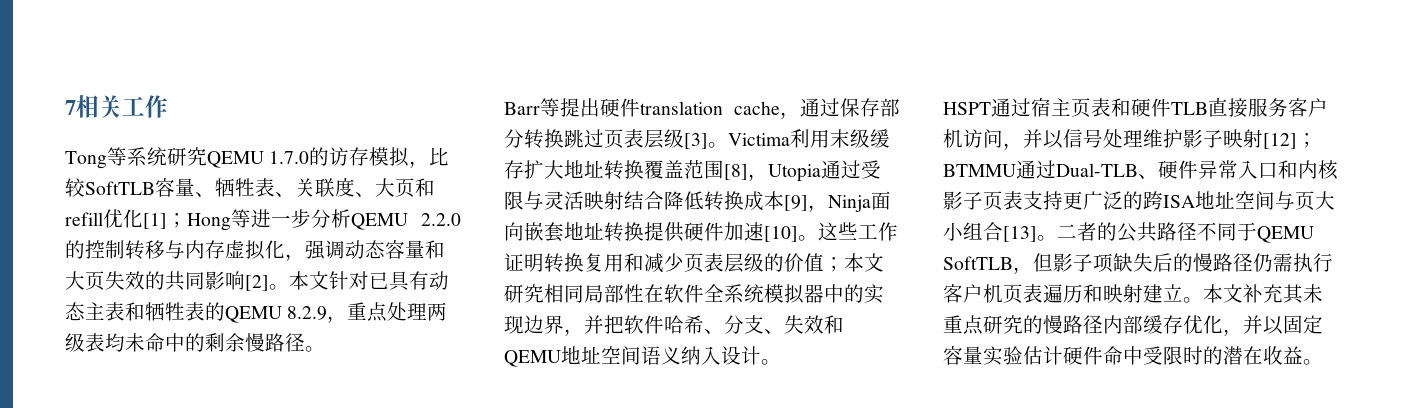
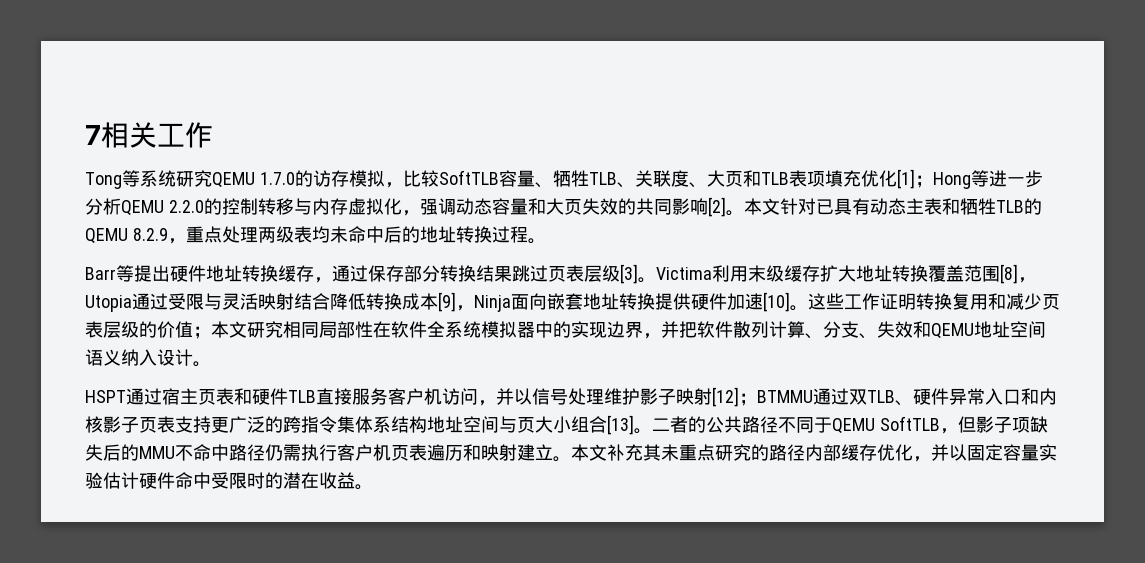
[255,178,275,197] 表 -> [588,172,617,185] TLB
[65,212,103,226] refill -> [760,170,861,187] TLB表项填充
[185,302,205,321] 表 -> [995,200,1024,213] TLB
[185,333,305,352] 的剩余慢路径 -> [383,226,528,243] 后的地址转换过程
[640,101,780,115] translation cache -> [206,265,314,282] 地址转换缓存
(564, 138) none -> [476,265,512,282] 结果
[664,315,704,334] 哈希 -> [733,321,805,338] 散列计算
[1056,163,1138,177] Dual-TLB -> [849,389,895,405] 双TLB
[1163,195,1195,208] ISA -> [301,416,427,433] 指令集体系结构
[1193,253,1213,272] 慢 -> [139,444,229,461] MMU不命中
[1043,315,1063,334] 慢 -> (769, 452) none

